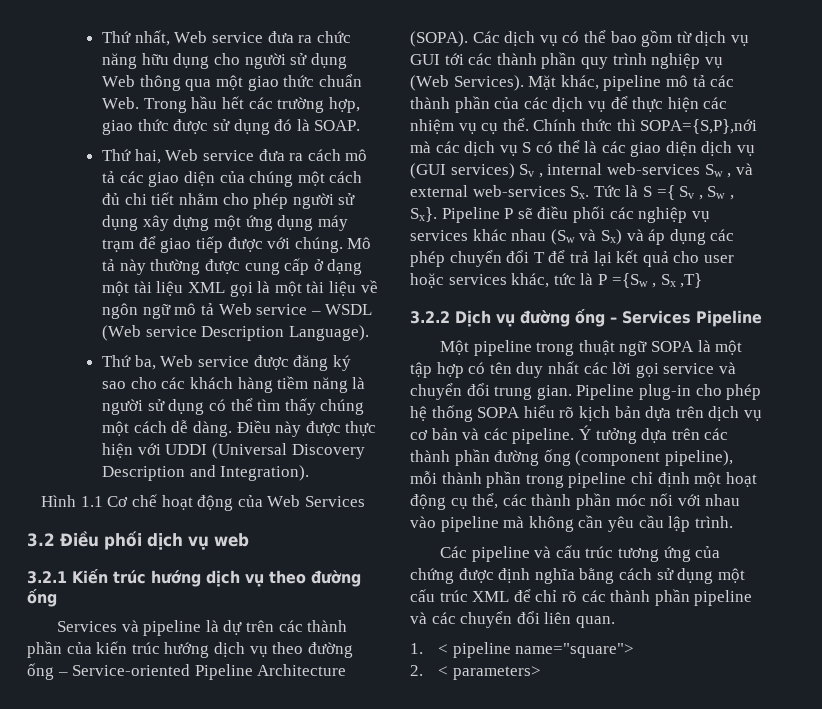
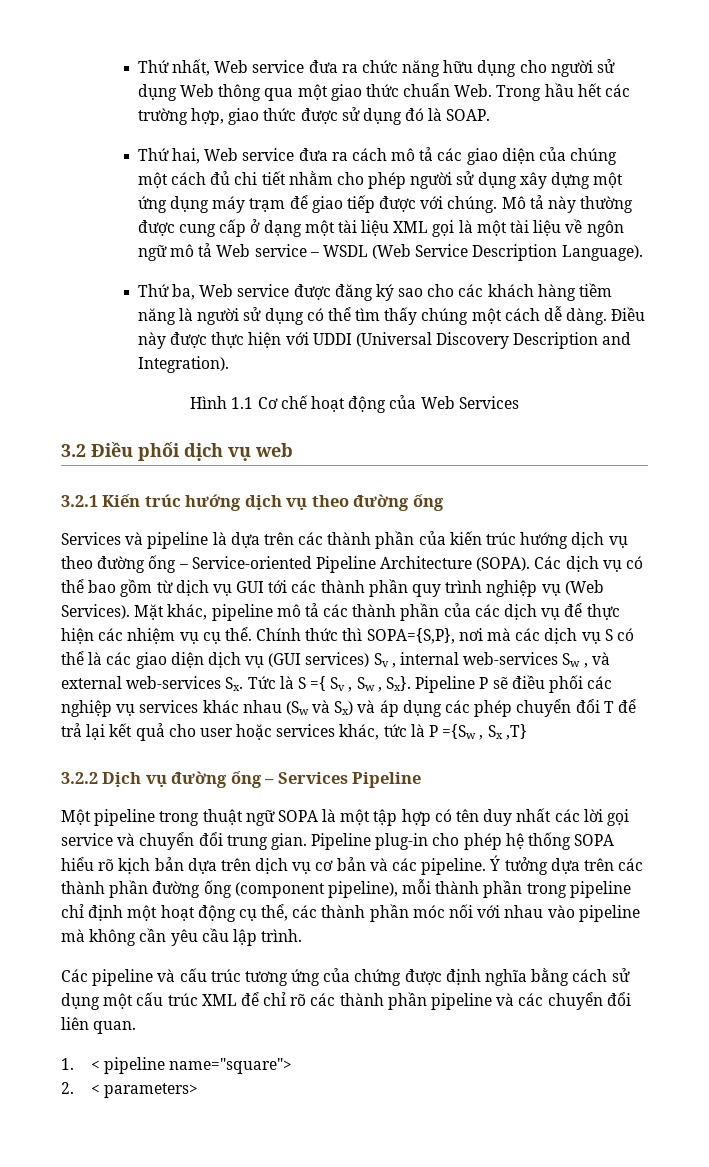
[145,326,197,337] service -> [415,244,469,257] Service
[223,620,243,635] dự -> [230,532,260,548] dựa
[640,119,758,134] SOPA={S,P},nới -> [366,628,483,644] SOPA={S,P}, nơi

